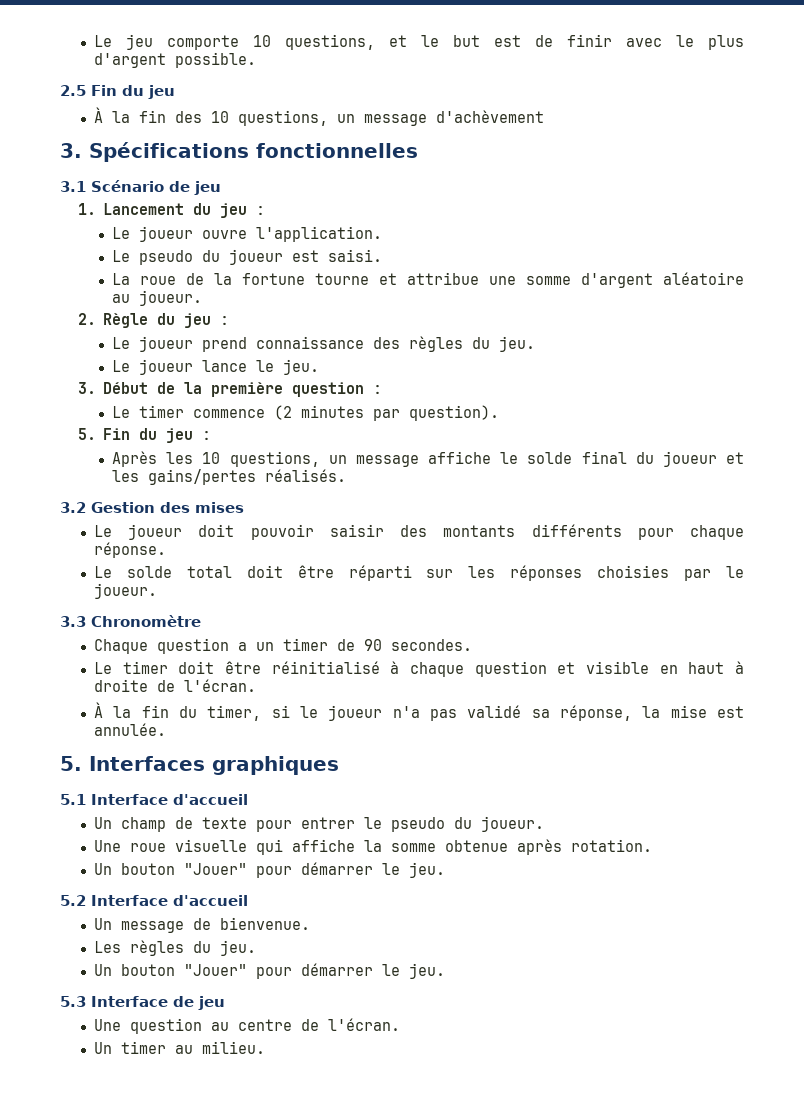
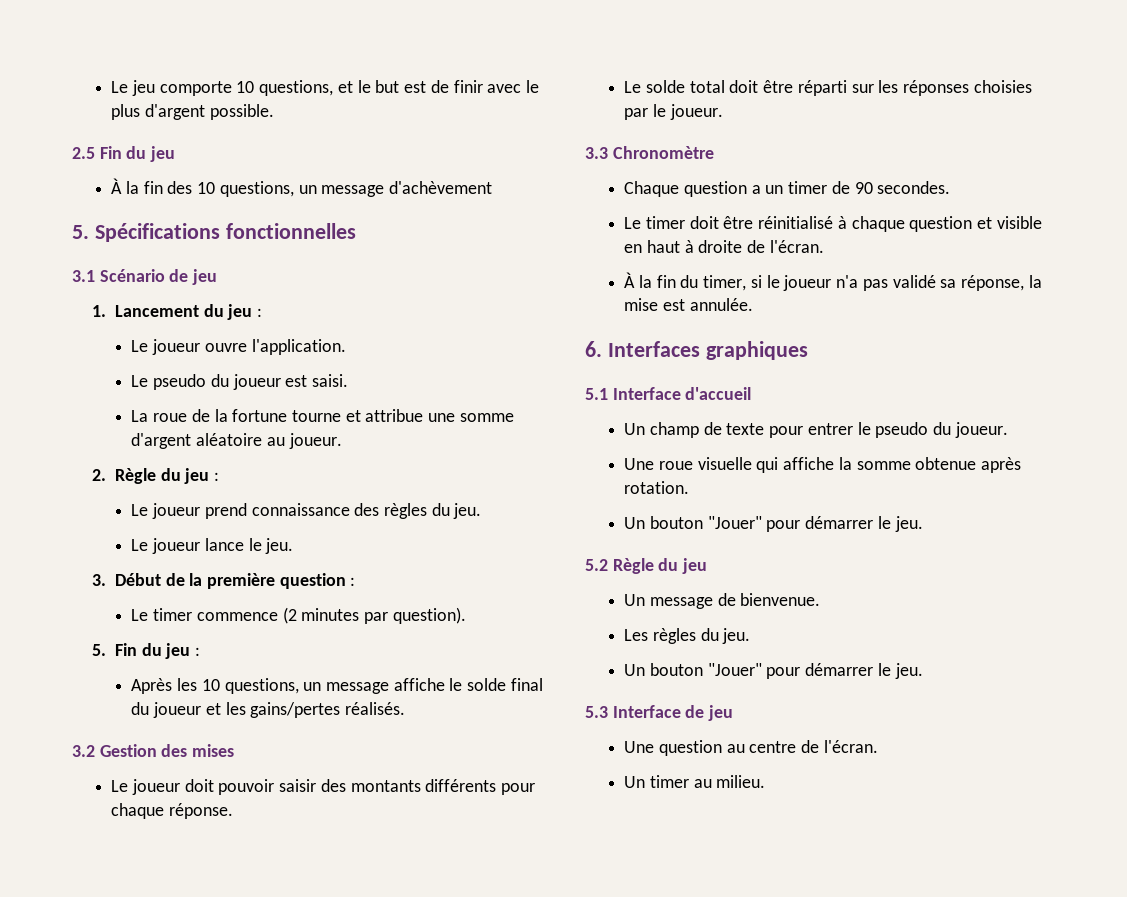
[60,143,82,158] 3. -> [72,225,89,239] 5.
[60,756,82,771] 5. -> [585,341,602,357] 6.
[91,895,248,906] Interface d'accueil -> [612,558,708,574] Règle du jeu

